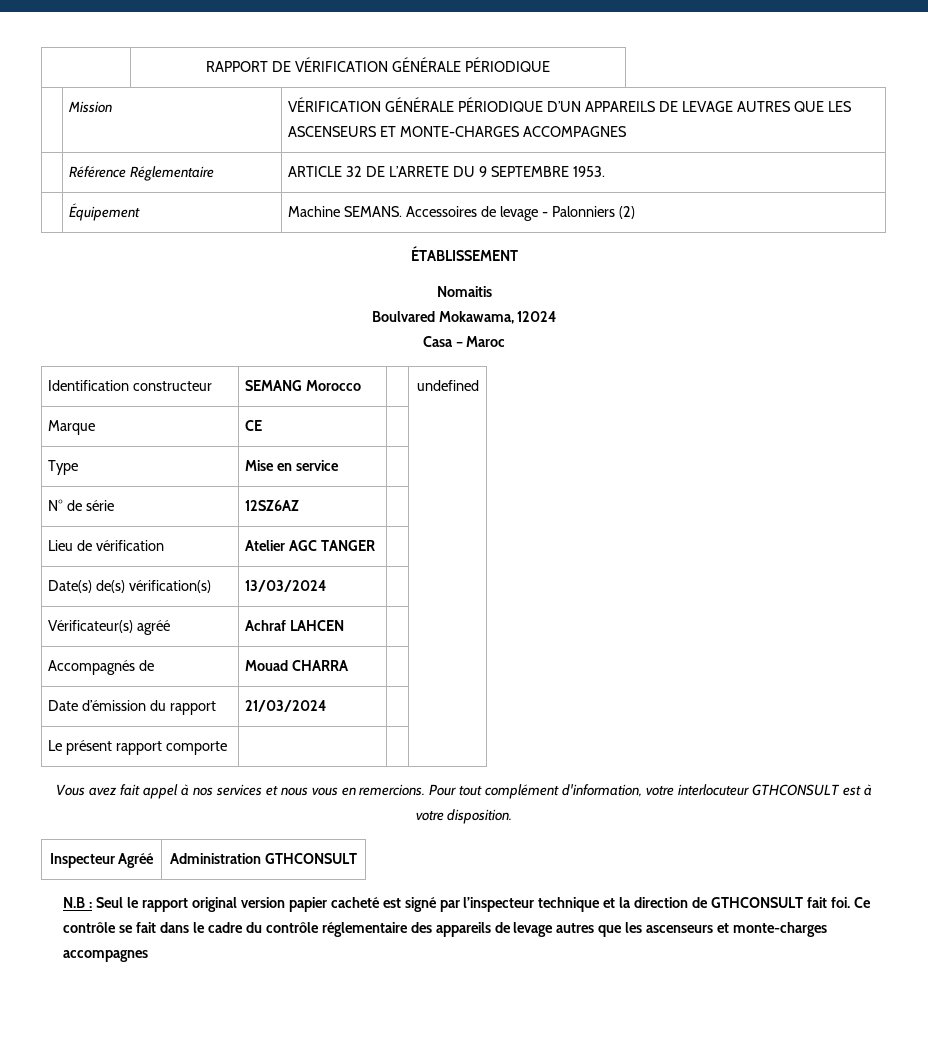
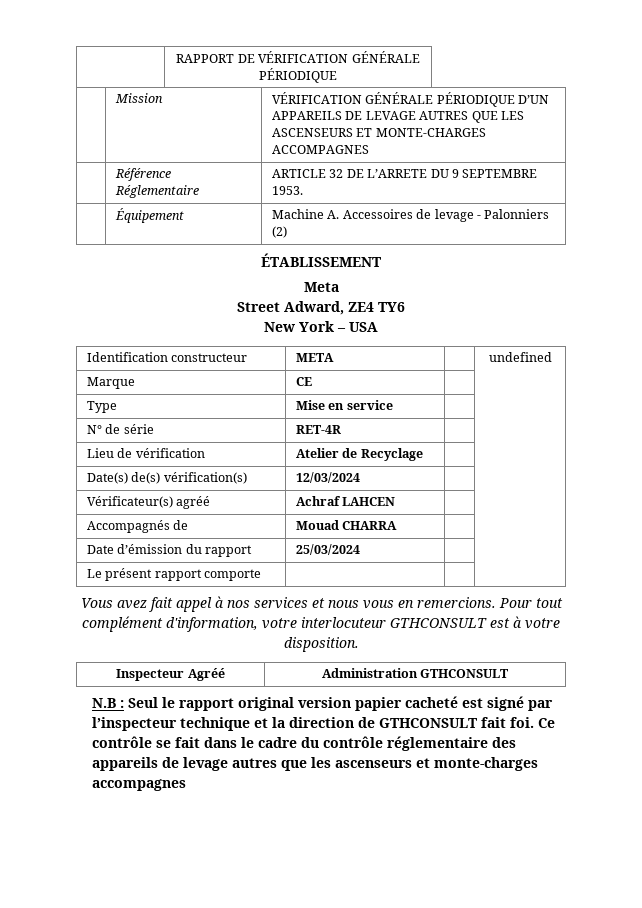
[344,206,403,217] SEMANS. -> [327,210,340,219] A.
[436,286,492,297] [371,311,557,324] [422,336,506,347] Nomaitis // Boulvared Mokawama, 12024 // Casa – Maroc -> [303,282,339,292] [237,301,405,315] [264,321,378,332] Meta // Street Adward, ZE4 TY6 // New York – USA
[245,380,362,391] SEMANG Morocco -> [296,353,335,362] META
[245,500,300,511] 12SZ6AZ -> [296,425,342,434] RET-4R
[289,540,376,551] AGC TANGER -> [342,448,423,461] de Recyclage
[245,580,327,592] 13/03/2024 -> [296,472,361,483] 12/03/2024
[245,700,327,712] 21/03/2024 -> [296,544,361,555] 25/03/2024

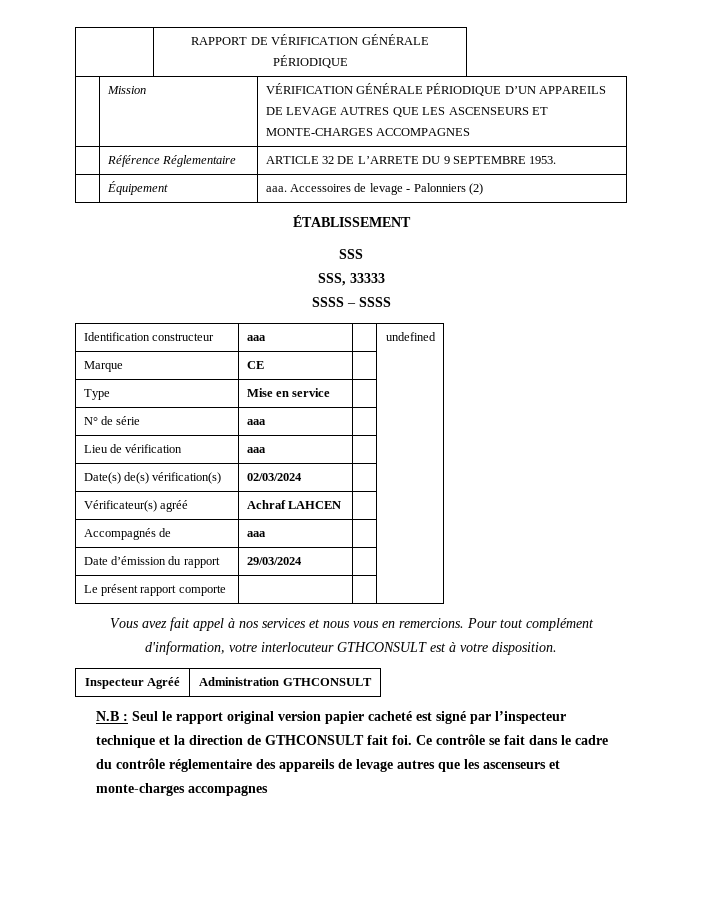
[272,209,340,219] Machine A. -> [265,186,287,192] aaa.
[303,282,339,292] [237,301,405,315] [264,321,378,332] Meta // Street Adward, ZE4 TY6 // New York – USA -> [339,249,363,259] [317,273,385,286] [311,297,391,307] SSS // SSS, 33333 // SSSS – SSSS
[296,353,335,362] META -> [246,335,266,341] aaa
[296,425,342,434] RET-4R -> [246,419,266,425] aaa
[296,448,423,461] Atelier de Recyclage -> [246,447,266,453] aaa
[296,472,361,483] 12/03/2024 -> [246,473,302,481] 02/03/2024
[296,520,398,530] Mouad CHARRA -> [246,531,266,537] aaa
[296,544,361,555] 25/03/2024 -> [246,557,302,565] 29/03/2024

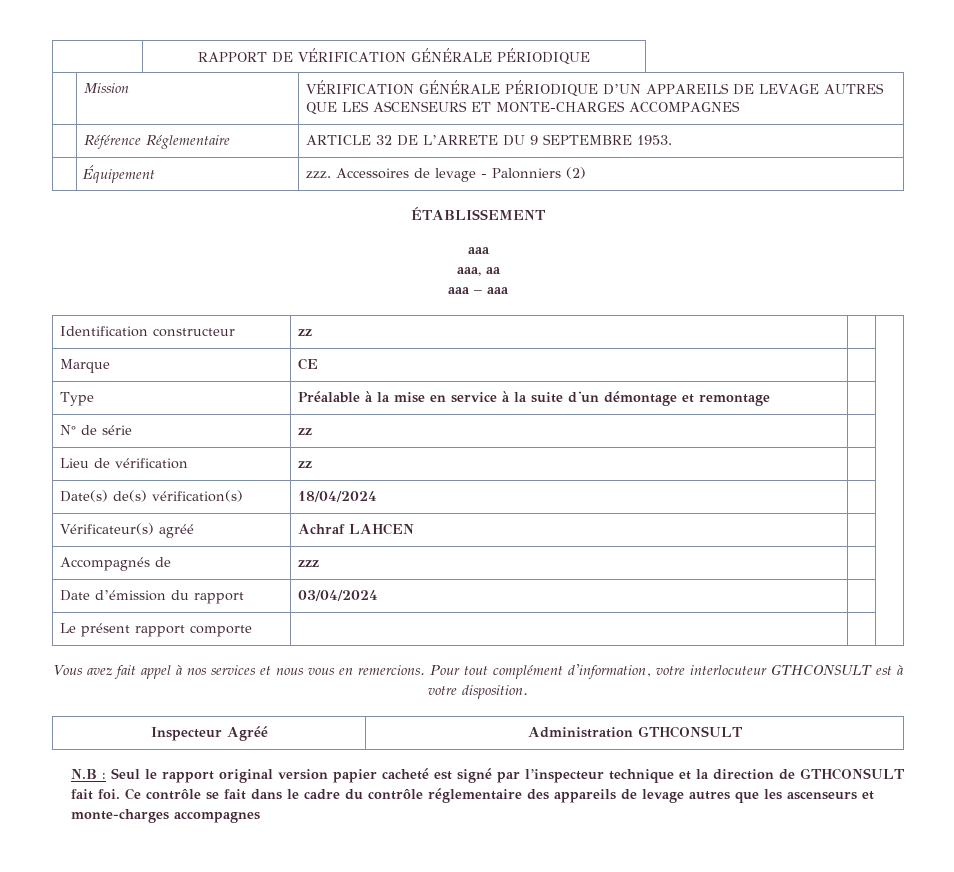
[265,186,287,192] aaa. -> [306,171,332,179] zzz.
[339,249,363,259] [317,273,385,286] [311,297,391,307] SSS // SSS, 33333 // SSSS – SSSS -> [467,247,490,254] [456,267,501,276] [448,287,509,294] aaa // aaa, aa // aaa – aaa
[246,335,266,341] [385,332,436,341] aaa | | undefined -> [298,329,313,336] zz | |
[246,388,331,397] Mise en service -> [298,391,771,406] Préalable à la mise en service à la suite d'un démontage et remontage
[246,419,266,425] aaa -> [298,428,313,435] zz
[246,447,266,453] aaa -> [298,461,313,468] zz
[246,473,302,481] 02/03/2024 -> [298,491,378,502] 18/04/2024
[246,531,266,537] aaa -> [298,560,320,567] zzz
[246,557,302,565] 29/03/2024 -> [298,590,379,601] 03/04/2024

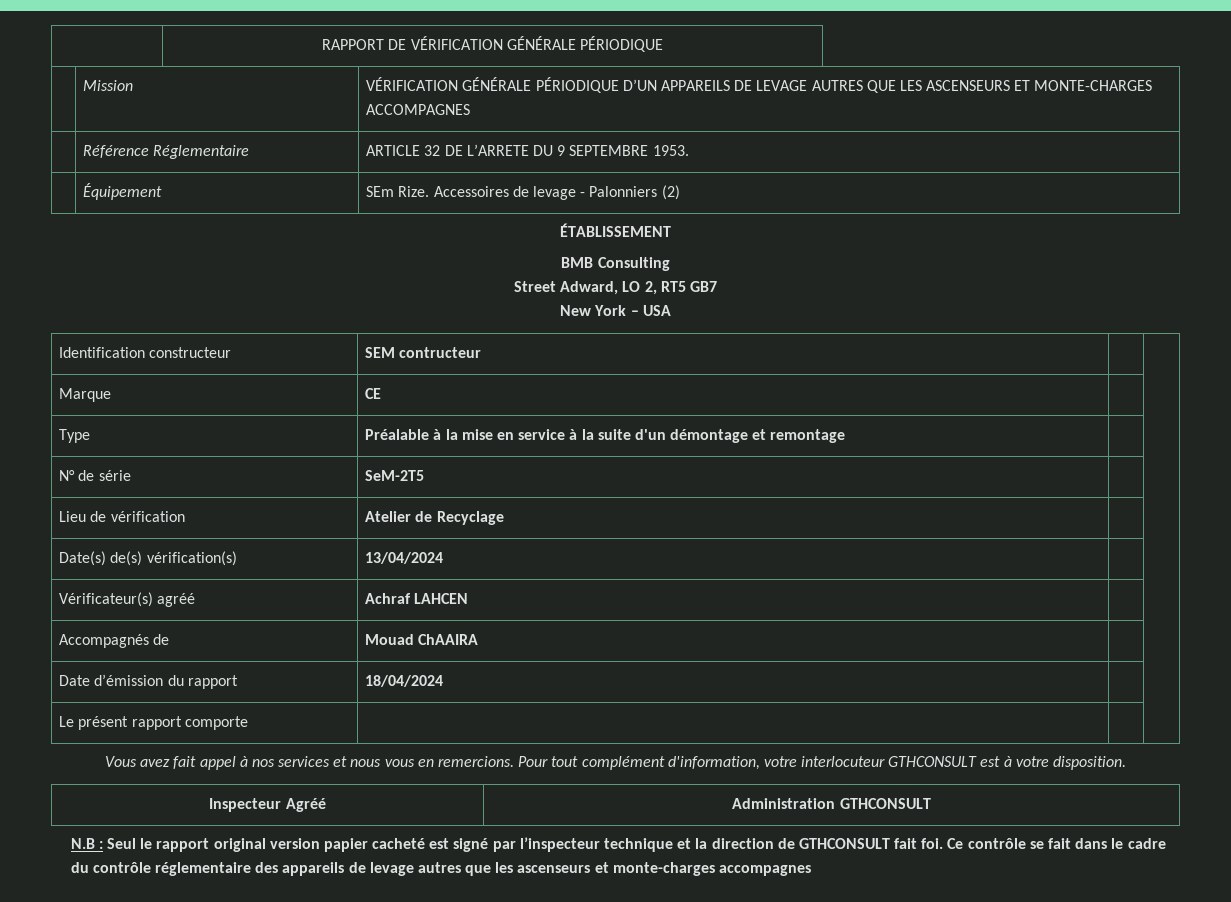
[306,171,332,179] zzz. -> [366,186,430,197] SEm Rize.
[467,247,490,254] [456,267,501,276] [448,287,509,294] aaa // aaa, aa // aaa – aaa -> [561,257,670,271] [514,281,717,295] [560,305,671,316] BMB Consulting // Street Adward, LO 2, RT5 GB7 // New York – USA
[298,329,313,336] zz -> [365,347,482,358] SEM contructeur
[298,428,313,435] zz -> [365,470,425,481] SeM-2T5
[298,461,313,468] zz -> [365,511,504,525] Atelier de Recyclage
[298,491,378,502] 18/04/2024 -> [365,552,444,564] 13/04/2024
[298,560,320,567] zzz -> [365,634,479,645] Mouad ChAAIRA
[298,590,379,601] 03/04/2024 -> [365,675,444,687] 18/04/2024

